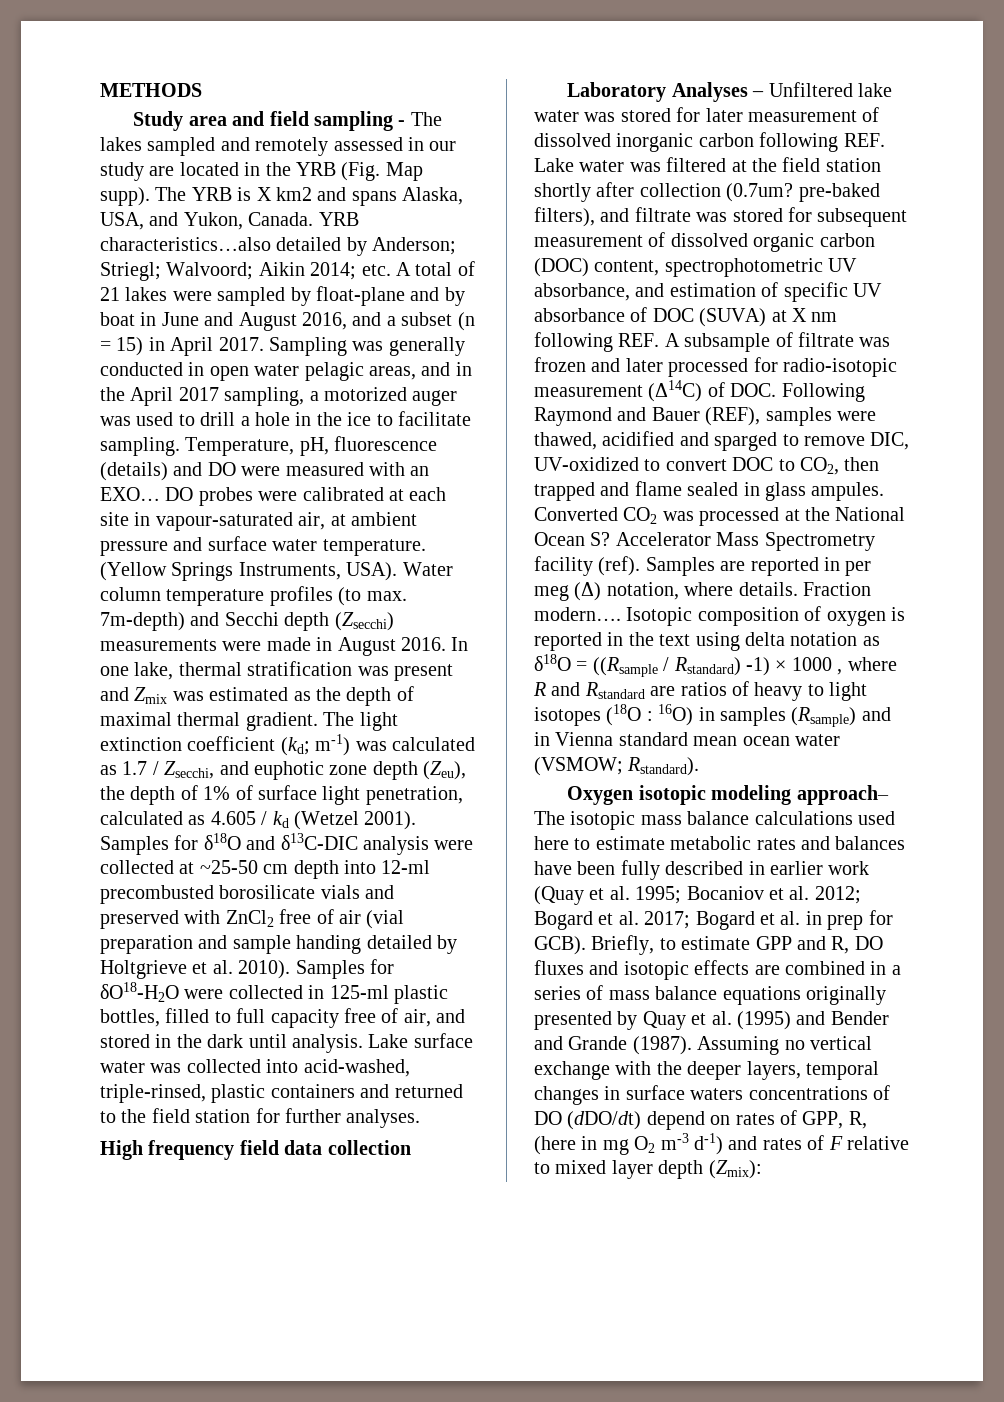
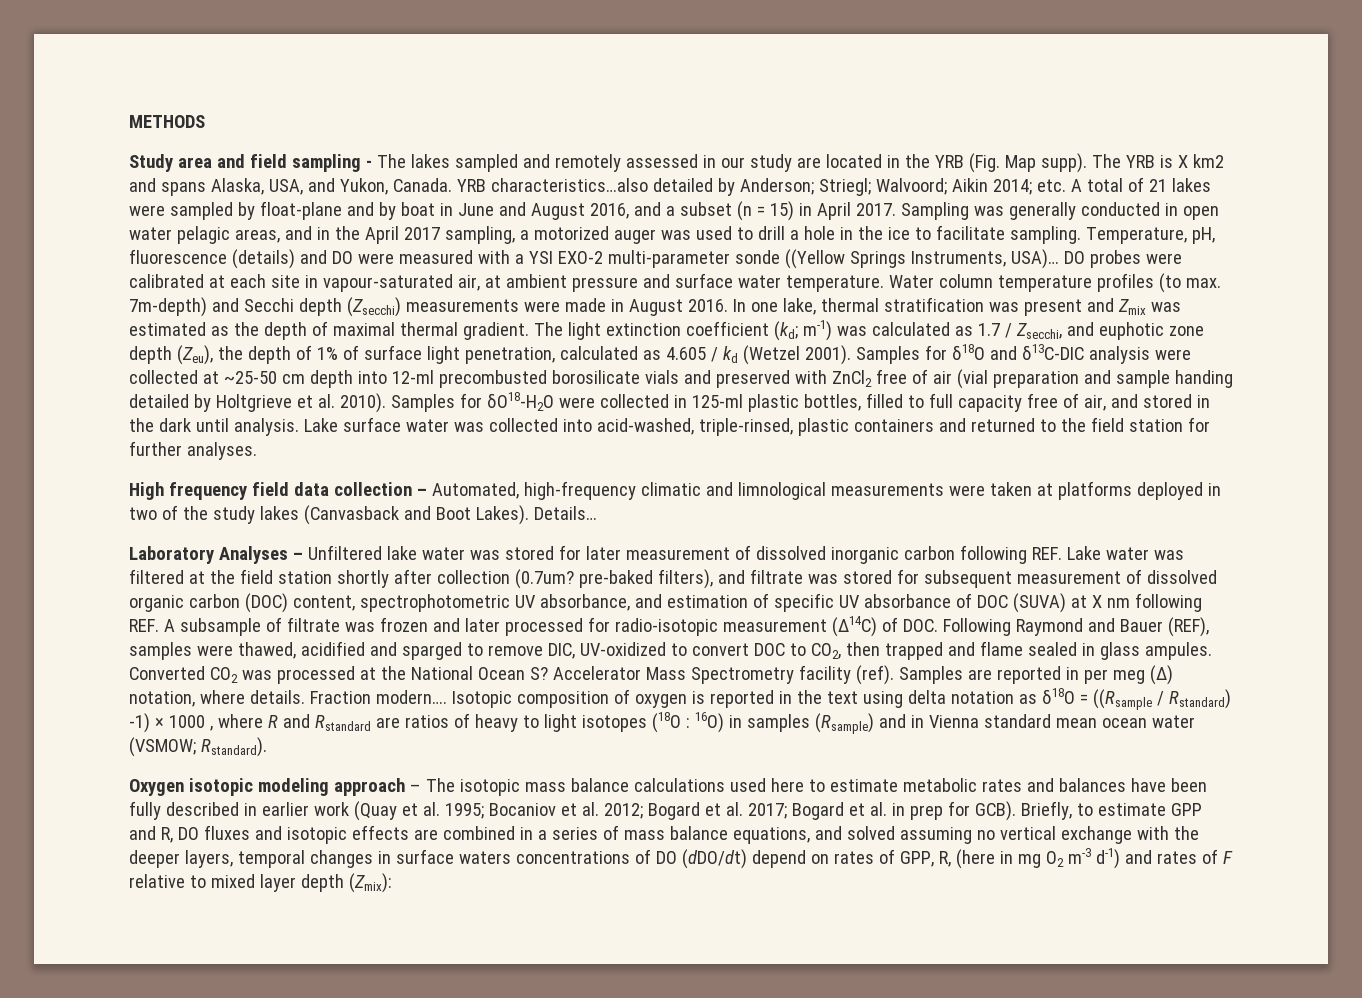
[410,466,430,476] [100,487,160,501] an EXO… -> [514,249,1059,269] a YSI EXO-2 multi-parameter sonde ((Yellow Springs Instruments, USA)…
[100,562,398,581] (Yellow Springs Instruments, USA). -> (884, 283) none
(411, 1147) none -> [416,481,1221,500] [129,505,597,525] – Automated, high-frequency climatic and limnological measurements were taken at platforms deployed in two of the study lakes (Canvasback and Boot Lakes). Details…
[796,785,889,805] approach– -> [333,778,421,796] approach –
[722,986,886,1005] [534,1011,889,1030] [534,1036,780,1055] equations originally presented by Quay et al. (1995) and Bender and Grande (1987). Assuming -> [732,826,972,844] equations, and solved assuming

